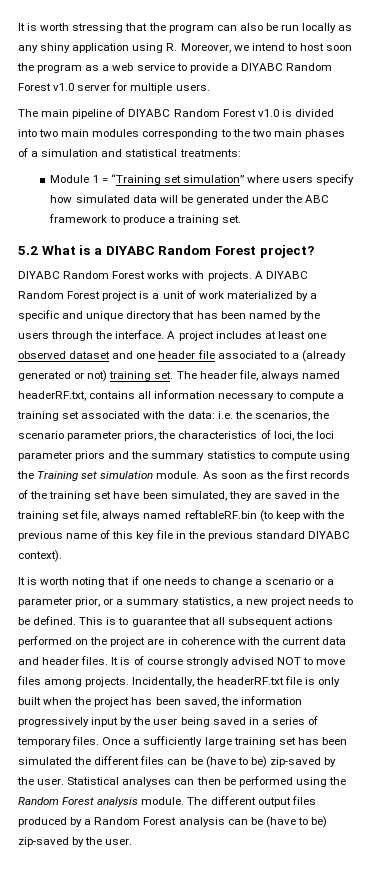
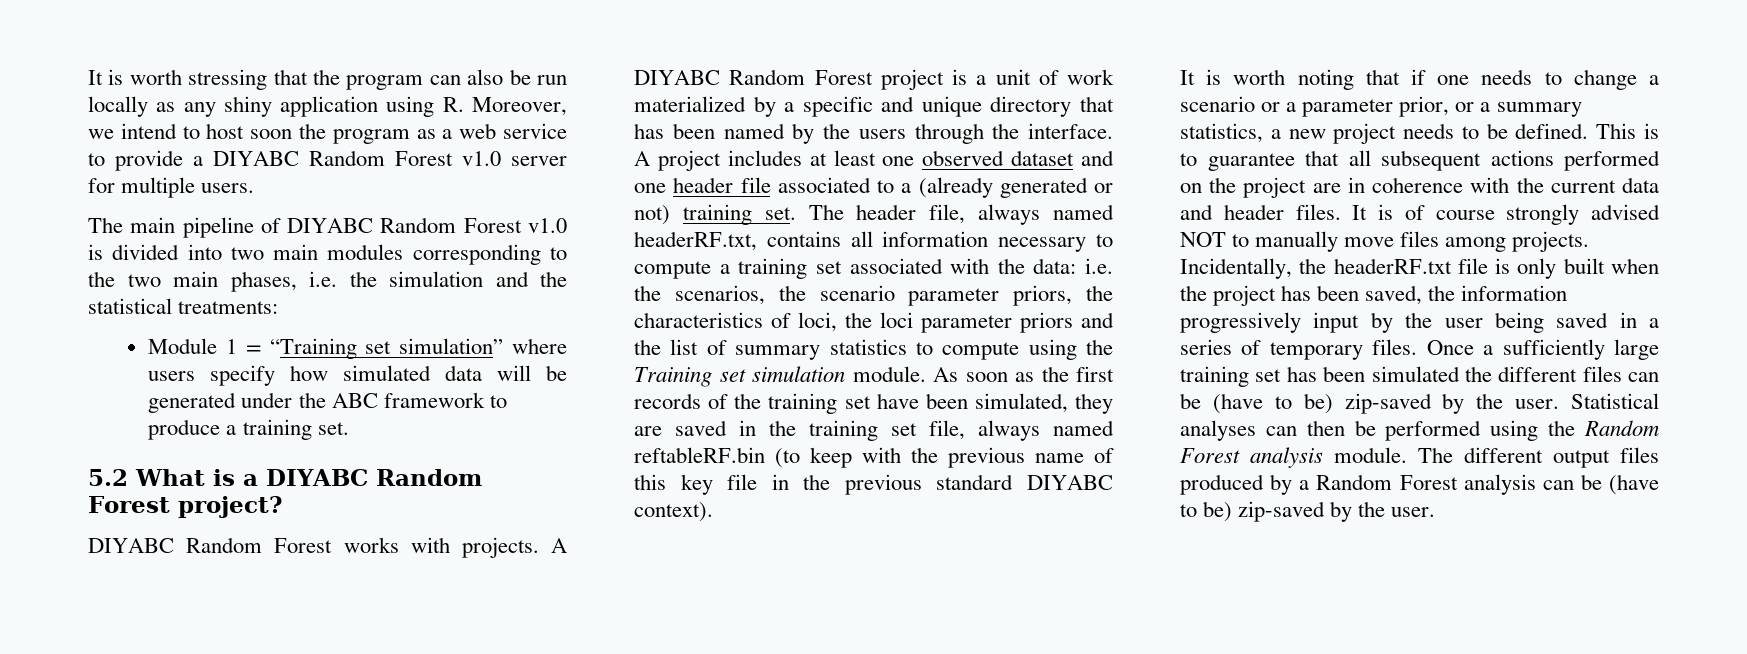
[304,129,345,139] [18,148,39,157] phases of a -> [230,271,377,292] phases, i.e. the
(123, 153) none -> [540,271,567,287] the
(149, 455) none -> [670,339,727,355] list of
(314, 661) none -> [1255,231,1339,252] manually

